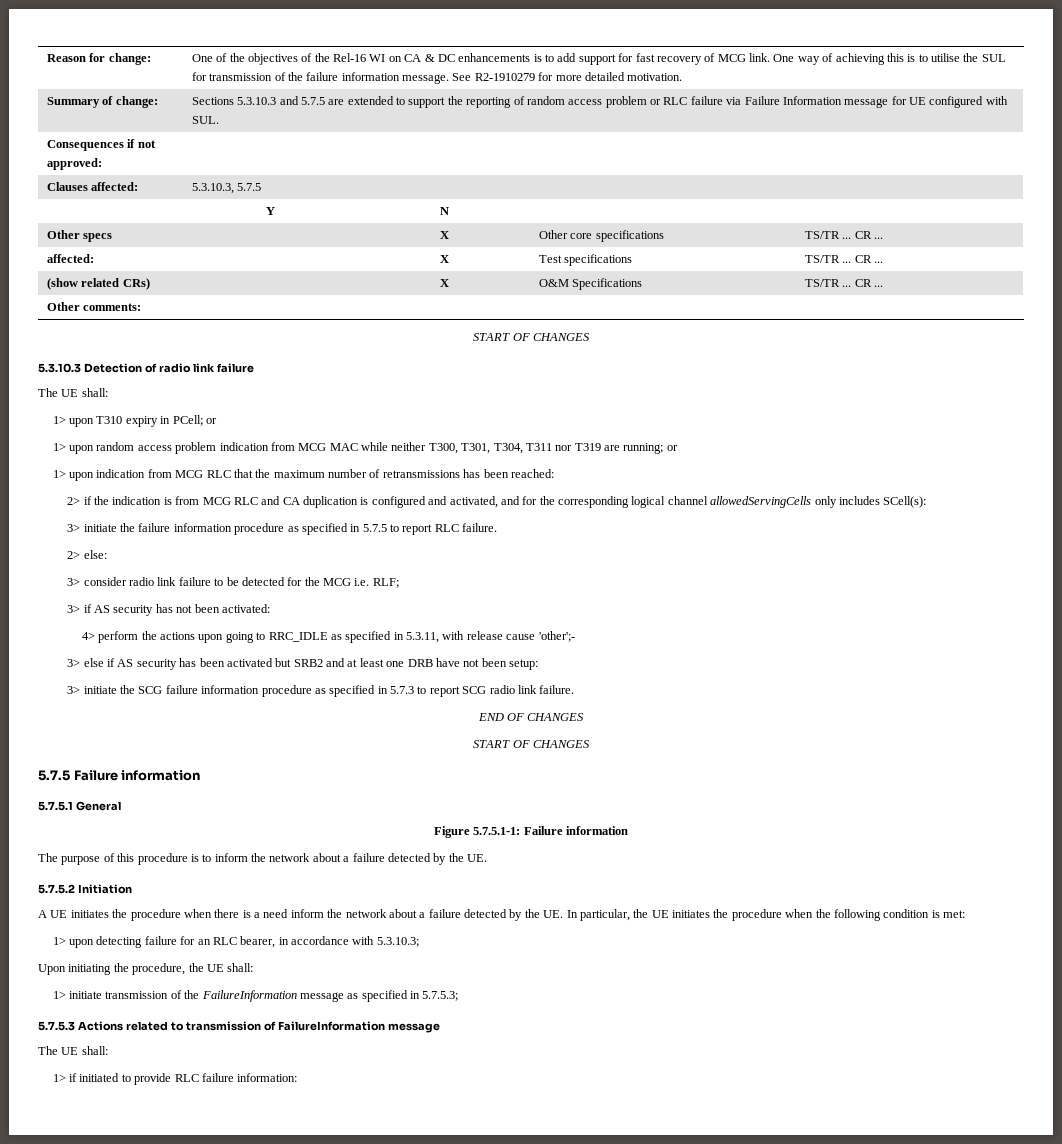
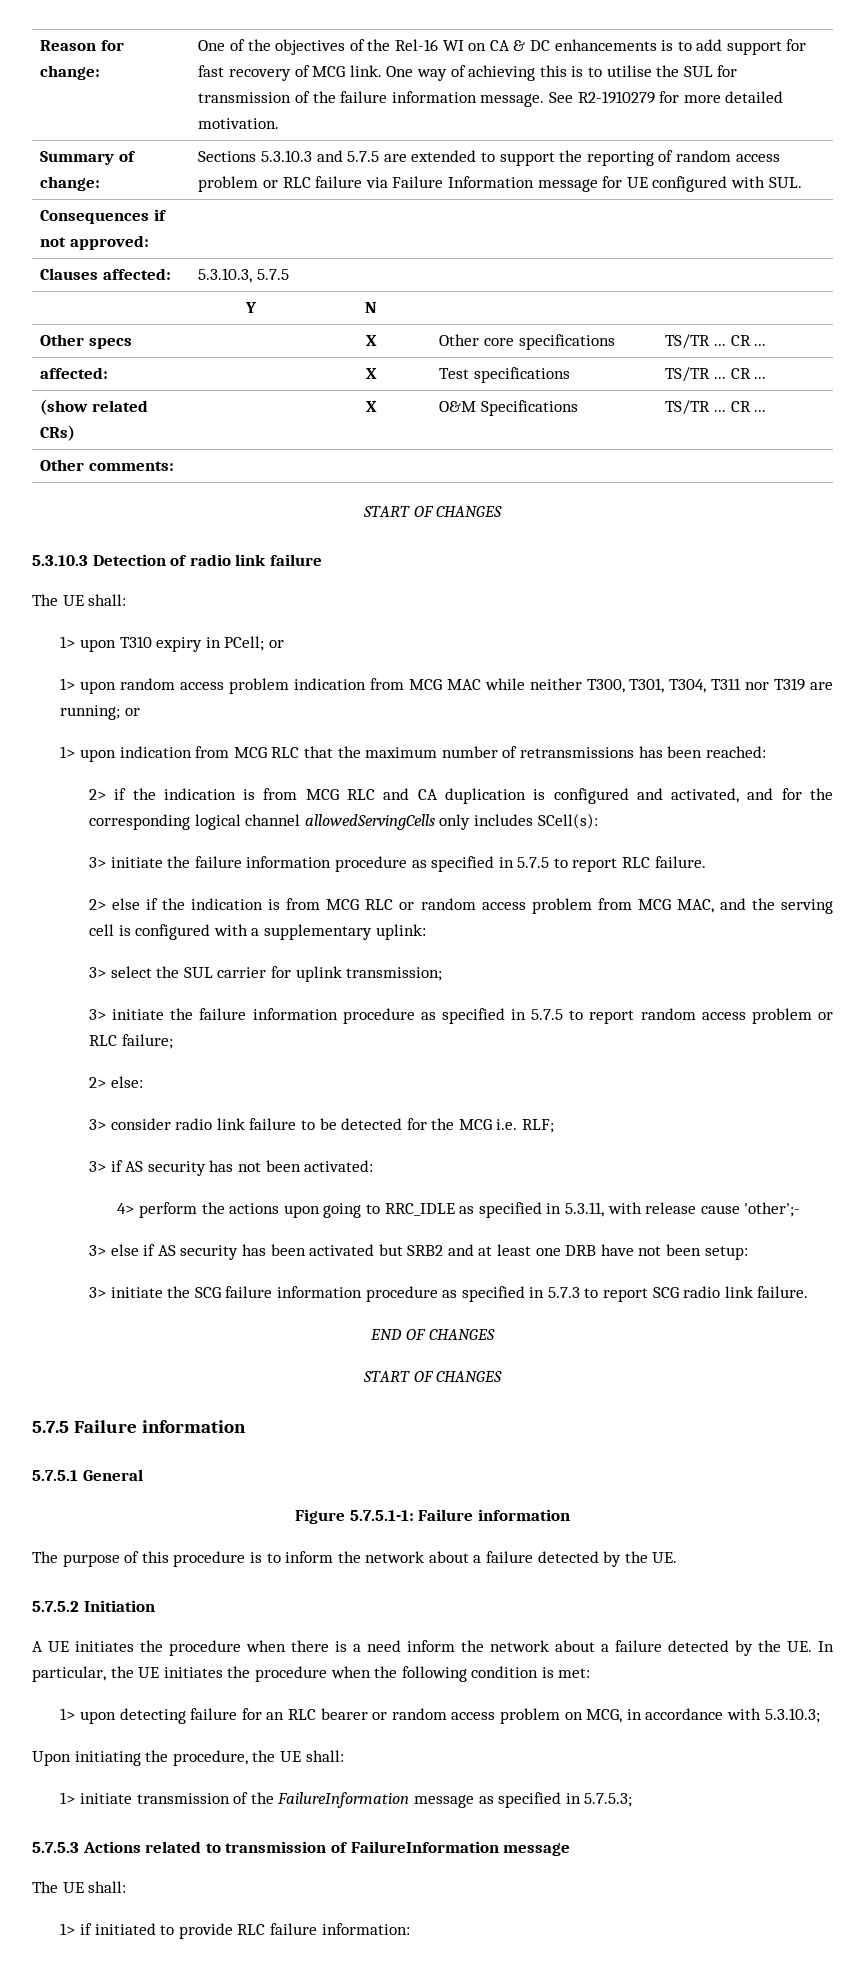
(498, 527) none -> [88,898,834,914] [88,924,426,940] [88,966,443,982] [88,1008,833,1024] [88,1034,173,1049] // 2> else if the indication is from MCG RLC or random access problem from MCG MAC, and the serving cell is configured with a supplementary uplink: // 3> select the SUL carrier for uplink transmission; // 3> initiate the failure information procedure as specified in 5.7.5 to report random access problem or RLC failure;
[240,936,276,948] bearer, -> [320,1708,623,1724] bearer or random access problem on MCG,

